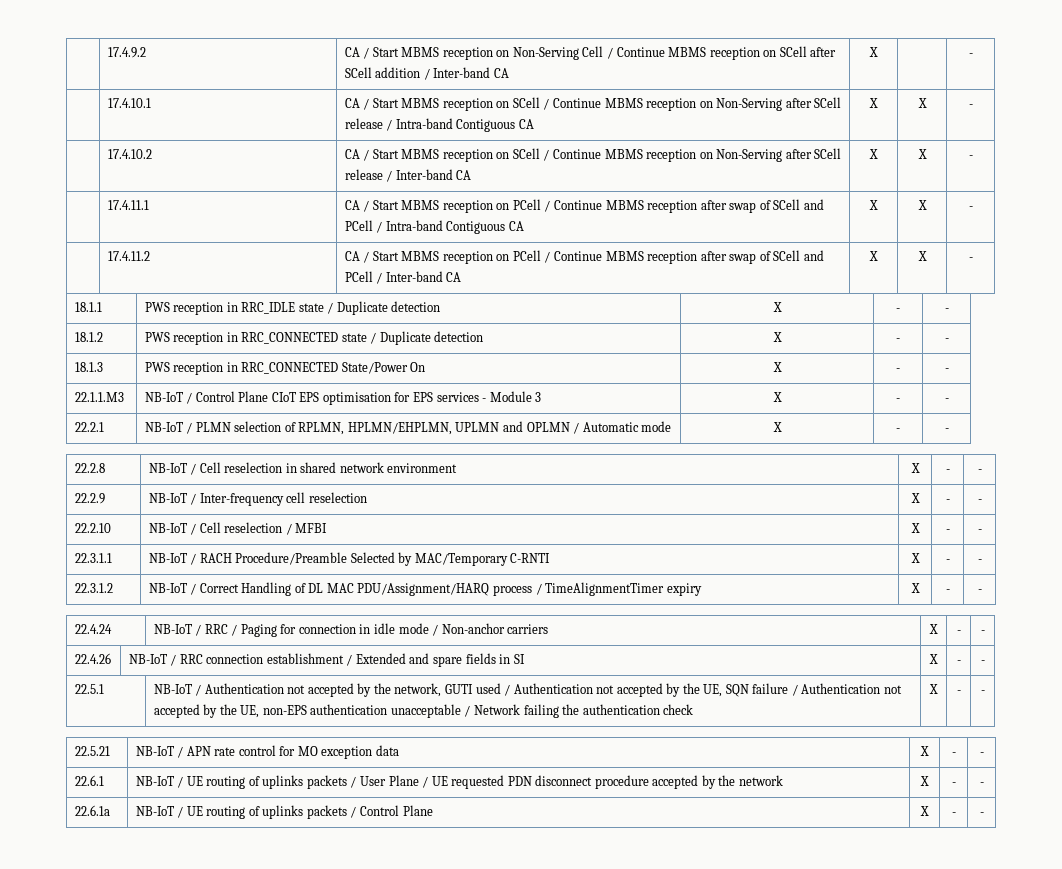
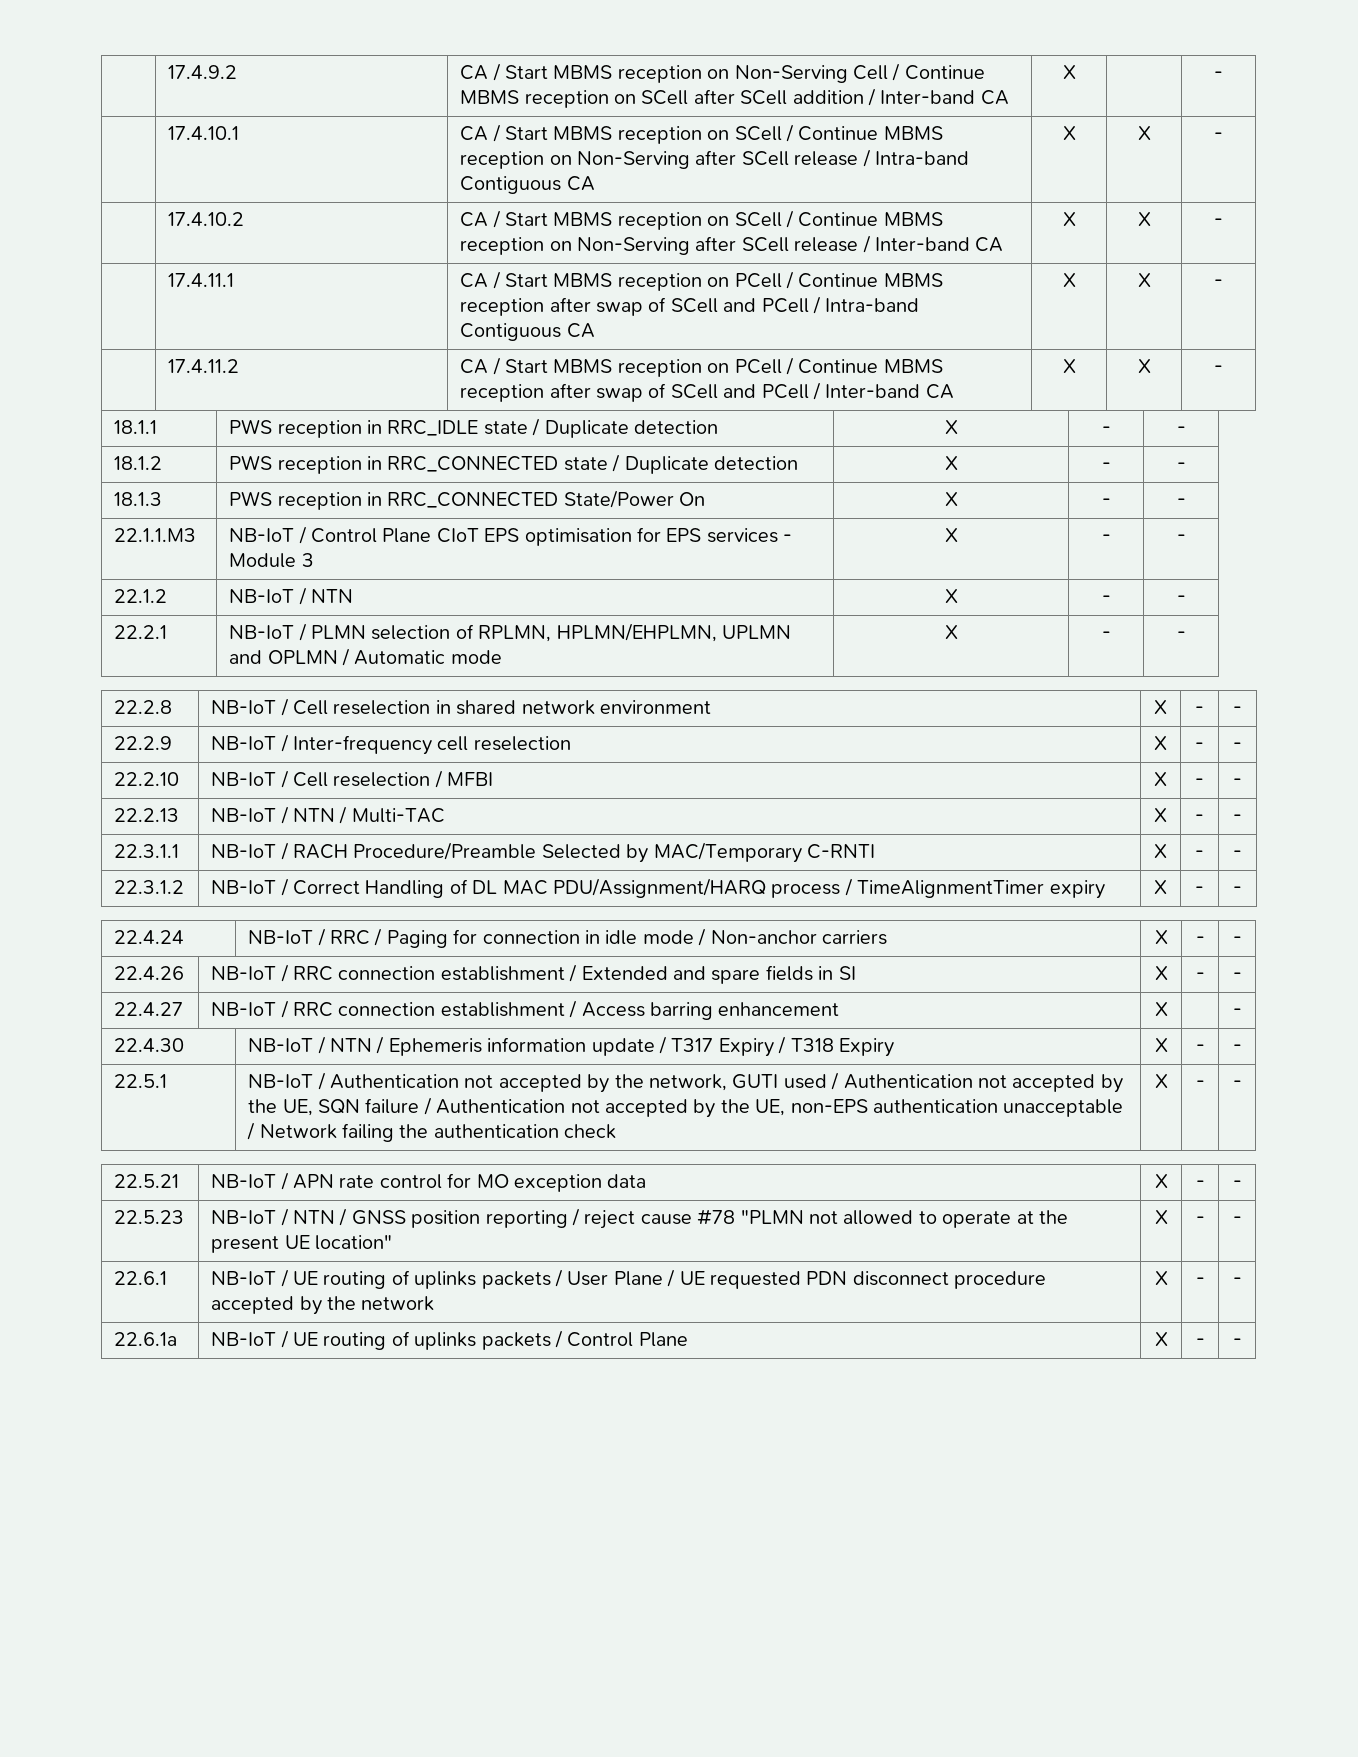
(949, 400) none -> [114,589,168,603] [229,587,354,605] [944,589,958,603] [1101,595,1111,603] [1176,595,1186,603] // 22.1.2 | NB-IoT / NTN | X | - | -
(982, 531) none -> [114,808,180,822] [211,806,445,824] [1154,808,1167,822] [1195,814,1204,822] [1233,814,1242,822] // 22.2.13 | NB-IoT / NTN / Multi-TAC | X | - | -
(985, 662) none -> [114,1002,184,1016] [211,1000,840,1020] [1154,1002,1168,1016] [1232,1008,1242,1016] [114,1038,185,1052] [248,1036,895,1057] [1154,1038,1168,1052] [1195,1044,1205,1052] [1232,1044,1242,1052] // 22.4.27 | NB-IoT / RRC connection establishment / Access barring enhancement | X | | - // 22.4.30 | NB-IoT / NTN / Ephemeris information update / T317 Expiry / T318 Expiry | X | - | -
(984, 754) none -> [114,1210,185,1224] [211,1208,1069,1229] [211,1235,393,1253] [1154,1210,1168,1224] [1195,1216,1205,1224] [1232,1216,1242,1224] // 22.5.23 | NB-IoT / NTN / GNSS position reporting / reject cause #78 "PLMN not allowed to operate at the present UE location" | X | - | -

